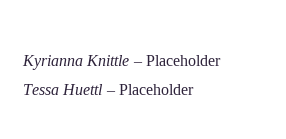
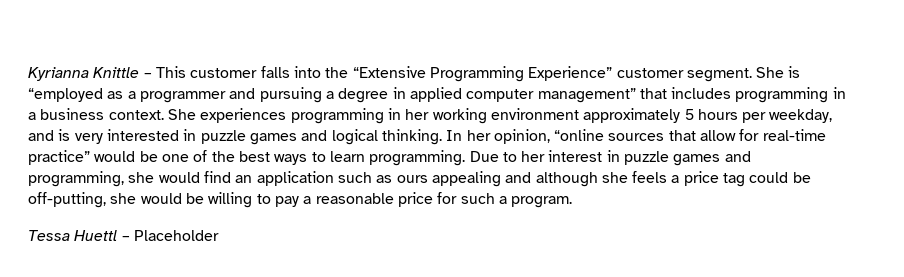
[145,55,221,66] Placeholder -> [155,66,801,82] [28,87,846,103] [28,108,833,124] [28,129,826,145] [28,150,751,166] [28,171,811,187] [28,192,573,208] This customer falls into the “Extensive Programming Experience” customer segment. She is “employed as a programmer and pursuing a degree in applied computer management” that includes programming in a business context. She experiences programming in her working environment approximately 5 hours per weekday, and is very interested in puzzle games and logical thinking. In her opinion, “online sources that allow for real-time practice” would be one of the best ways to learn programming. Due to her interest in puzzle games and programming, she would find an application such as ours appealing and although she feels a price tag could be off-putting, she would be willing to pay a reasonable price for such a program.

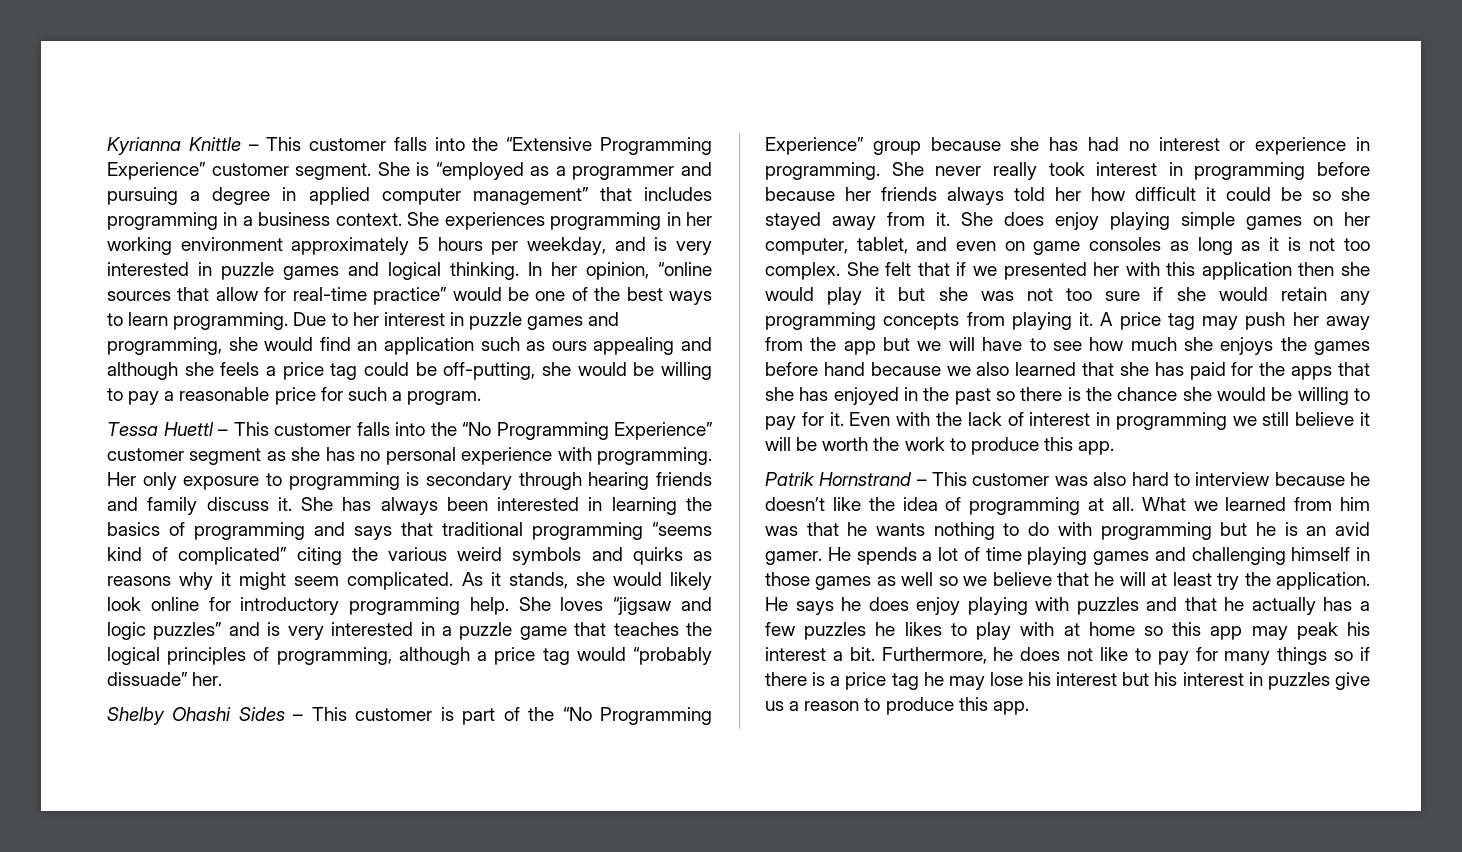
[133,230,219,241] Placeholder -> [233,422,713,440] [107,447,713,465] [107,472,713,490] [107,497,712,515] [107,522,712,540] [107,547,713,565] [107,572,712,590] [107,597,712,615] [107,622,712,640] [107,647,712,665] [107,672,223,686] [107,707,712,725] [765,137,1370,155] [765,162,1370,180] [765,187,1370,205] [765,212,1370,230] [765,237,1370,255] [765,262,1370,280] [765,287,1370,305] [765,312,1370,330] [765,337,1370,355] [765,362,1370,380] [765,387,1370,405] [765,412,1370,430] [765,437,1115,455] [765,472,1370,486] [765,497,1370,515] [765,522,1370,540] [765,547,1370,565] [765,572,1370,590] [765,597,1370,615] [765,622,1370,640] [765,647,1370,665] [765,672,1370,690] [765,697,1029,715] This customer falls into the “No Programming Experience” customer segment as she has no personal experience with programming. Her only exposure to programming is secondary through hearing friends and family discuss it. She has always been interested in learning the basics of programming and says that traditional programming “seems kind of complicated” citing the various weird symbols and quirks as reasons why it might seem complicated. As it stands, she would likely look online for introductory programming help. She loves “jigsaw and logic puzzles” and is very interested in a puzzle game that teaches the logical principles of programming, although a price tag would “probably dissuade” her. // Shelby Ohashi Sides – This customer is part of the “No Programming Experience” group because she has had no interest or experience in programming. She never really took interest in programming before because her friends always told her how difficult it could be so she stayed away from it. She does enjoy playing simple games on her computer, tablet, and even on game consoles as long as it is not too complex. She felt that if we presented her with this application then she would play it but she was not too sure if she would retain any programming concepts from playing it. A price tag may push her away from the app but we will have to see how much she enjoys the games before hand because we also learned that she has paid for the apps that she has enjoyed in the past so there is the chance she would be willing to pay for it. Even with the lack of interest in programming we still believe it will be worth the work to produce this app. // Patrik Hornstrand – This customer was also hard to interview because he doesn’t like the idea of programming at all. What we learned from him was that he wants nothing to do with programming but he is an avid gamer. He spends a lot of time playing games and challenging himself in those games as well so we believe that he will at least try the application. He says he does enjoy playing with puzzles and that he actually has a few puzzles he likes to play with at home so this app may peak his interest a bit. Furthermore, he does not like to pay for many things so if there is a price tag he may lose his interest but his interest in puzzles give us a reason to produce this app.

